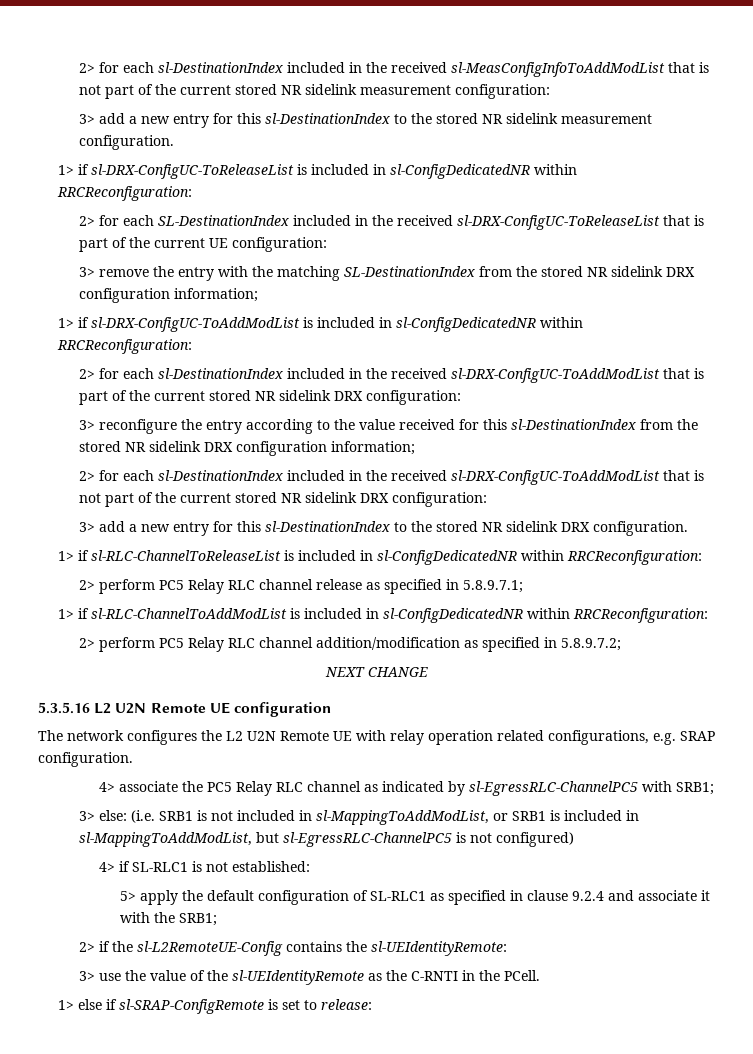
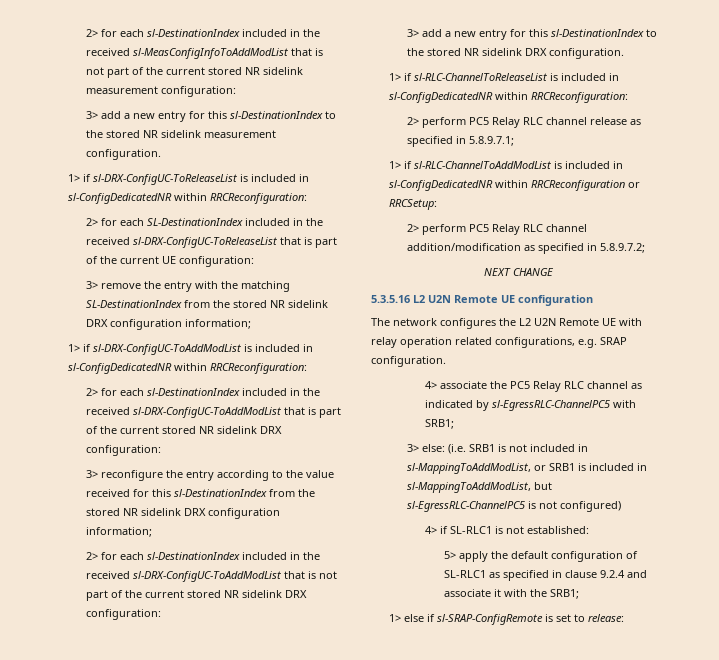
[573,608,709,623] RRCReconfiguration: -> [531,180,641,191] [389,199,438,210] RRCReconfiguration or RRCSetup:
[78,941,507,956] [78,970,540,985] // 2> if the sl-L2RemoteUE-Config contains the sl-UEIdentityRemote: // 3> use the value of the sl-UEIdentityRemote as the C-RNTI in the PCell. -> (579, 594) none

